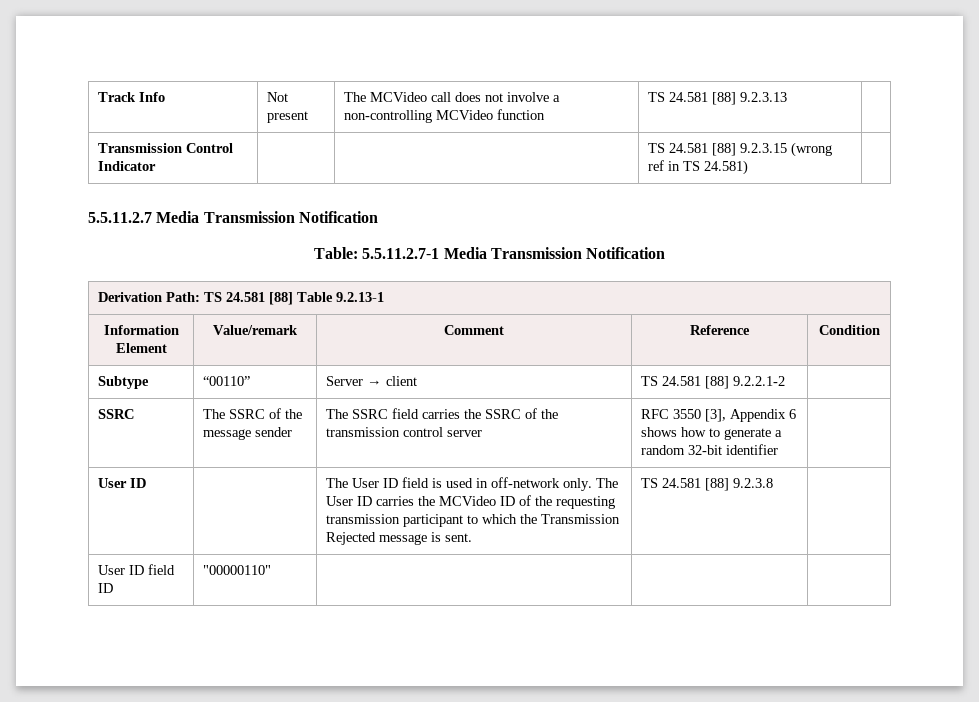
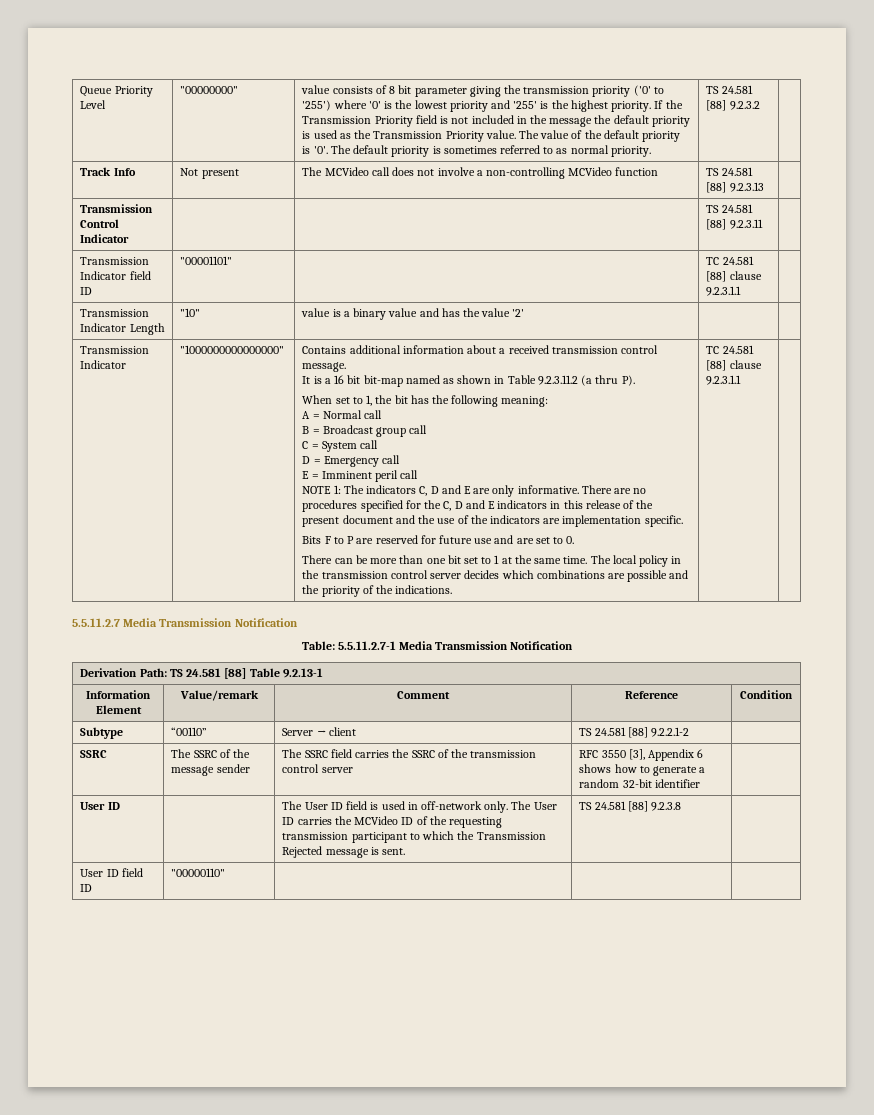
(98, 97) none -> [80,86,153,97] [80,100,107,109] [180,86,239,94] [301,85,664,97] [302,100,683,112] [302,115,690,127] [302,130,681,142] [302,145,651,157] [706,85,753,94] [706,100,760,111] Queue Priority Level | "00000000" | value consists of 8 bit parameter giving the transmission priority ('0' to '255') where '0' is the lowest priority and '255' is the highest priority. If the Transmission Priority field is not included in the message the default priority is used as the Transmission Priority value. The value of the default priority is '0'. The default priority is sometimes referred to as normal priority. | TS 24.581 [88] 9.2.3.2 | //
[740,142,833,157] [648,160,749,175] 9.2.3.15 (wrong ref in TS 24.581) -> [729,219,763,229] [80,257,150,265] [80,271,151,280] [80,287,93,295] [180,256,233,265] [706,256,754,265] [706,271,762,282] [706,286,742,296] [80,309,150,317] [80,323,165,335] [180,308,201,317] [301,308,525,320] [80,346,150,354] [80,360,127,369] [180,345,285,354] [302,345,658,354] [302,362,347,372] [302,375,635,387] [302,395,549,407] [302,410,383,419] [302,425,428,437] [302,440,379,452] [302,455,401,467] [302,470,419,482] [302,485,647,497] [302,500,654,512] [302,515,683,527] [302,535,575,544] [302,555,682,567] [302,570,689,582] [302,585,453,597] [706,345,754,354] [706,360,762,371] [706,375,742,385] 9.2.3.11 | // Transmission Indicator field ID | "00001101" | | TC 24.581 [88] clause 9.2.3.1.1 | // Transmission Indicator Length | "10" | value is a binary value and has the value '2' | | // Transmission Indicator | "1000000000000000" | Contains additional information about a received transmission control message. // It is a 16 bit bit-map named as shown in Table 9.2.3.11.2 (a thru P). // When set to 1, the bit has the following meaning: // A = Normal call // B = Broadcast group call // C = System call // D = Emergency call // E = Imminent peril call // NOTE 1: The indicators C, D and E are only informative. There are no procedures specified for the C, D and E indicators in this release of the present document and the use of the indicators are implementation specific. // Bits F to P are reserved for future use and are set to 0. // There can be more than one bit set to 1 at the same time. The local policy in the transmission control server decides which combinations are possible and the priority of the indications. | TC 24.581 [88] clause 9.2.3.1.1

